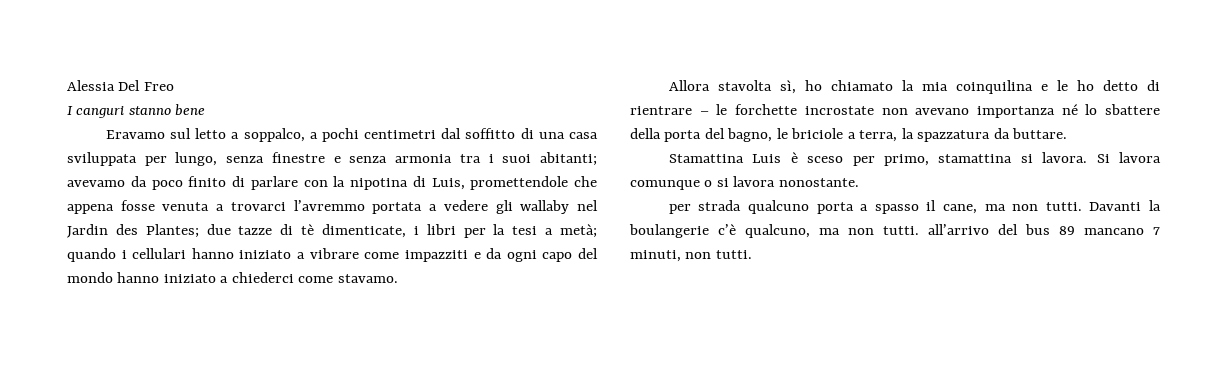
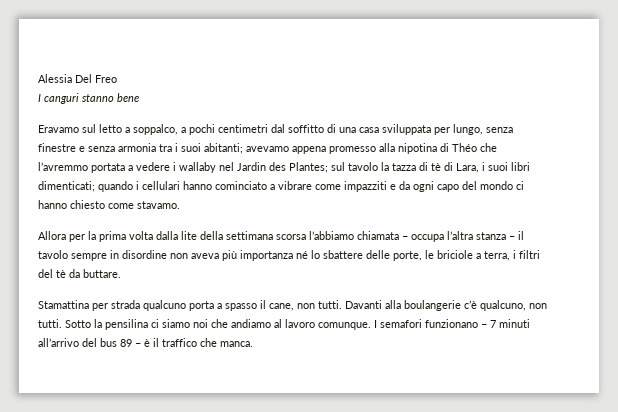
[130,176,597,190] [67,200,286,214] da poco finito di parlare con la nipotina di Luis, promettendole che appena fosse venuta a trovarci -> [292,143,497,154] appena promesso alla nipotina di Théo che
[495,200,513,214] gli -> [173,162,176,171] i
[206,224,597,238] due tazze di tè dimenticate, i libri per la tesi a metà; -> [331,162,530,173] [38,181,95,192] sul tavolo la tazza di tè di Lara, i suoi libri dimenticati;
[239,250,292,259] iniziato -> [215,181,267,190] cominciato
[117,272,294,283] hanno iniziato a chiederci -> [516,181,524,190] [38,200,105,209] ci hanno chiesto
[717,80,1160,94] [630,104,1160,118] [630,128,1068,142] [668,152,1161,166] [630,176,859,190] stavolta sì, ho chiamato la mia coinquilina e le ho detto di rientrare – le forchette incrostate non avevano importanza né lo sbattere della porta del bagno, le briciole a terra, la spazzatura da buttare. // Stamattina Luis è sceso per primo, stamattina si lavora. Si lavora comunque o si lavora nonostante. // -> [69,231,524,242] [38,250,540,261] [38,269,121,278] [38,300,89,309] per la prima volta dalla lite della settimana scorsa l’abbiamo chiamata – occupa l’altra stanza – il tavolo sempre in disordine non aveva più importanza né lo sbattere delle porte, le briciole a terra, i filtri del tè da buttare. // Stamattina
[984,204,1006,211] ma -> (294, 307) none
[1149,200,1161,211] la -> [385,300,401,309] alla
[819,224,1160,235] [630,250,752,262] ma non tutti. all’arrivo del bus 89 mancano 7 minuti, non tutti. -> [529,303,547,309] [38,319,530,330] [38,338,253,347] non tutti. Sotto la pensilina ci siamo noi che andiamo al lavoro comunque. I semafori funzionano – 7 minuti all’arrivo del bus 89 – è il traffico che manca.

